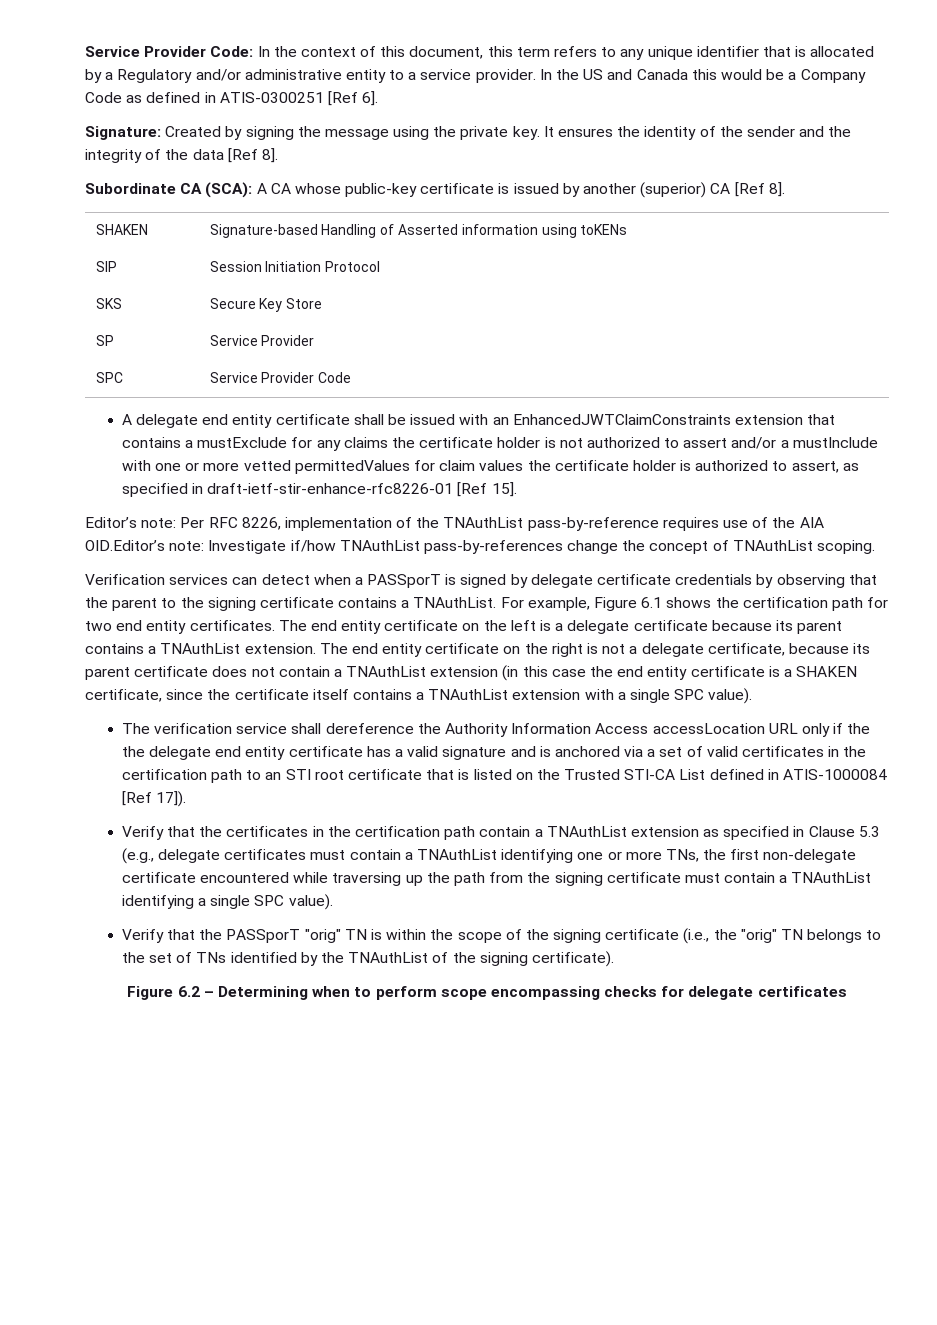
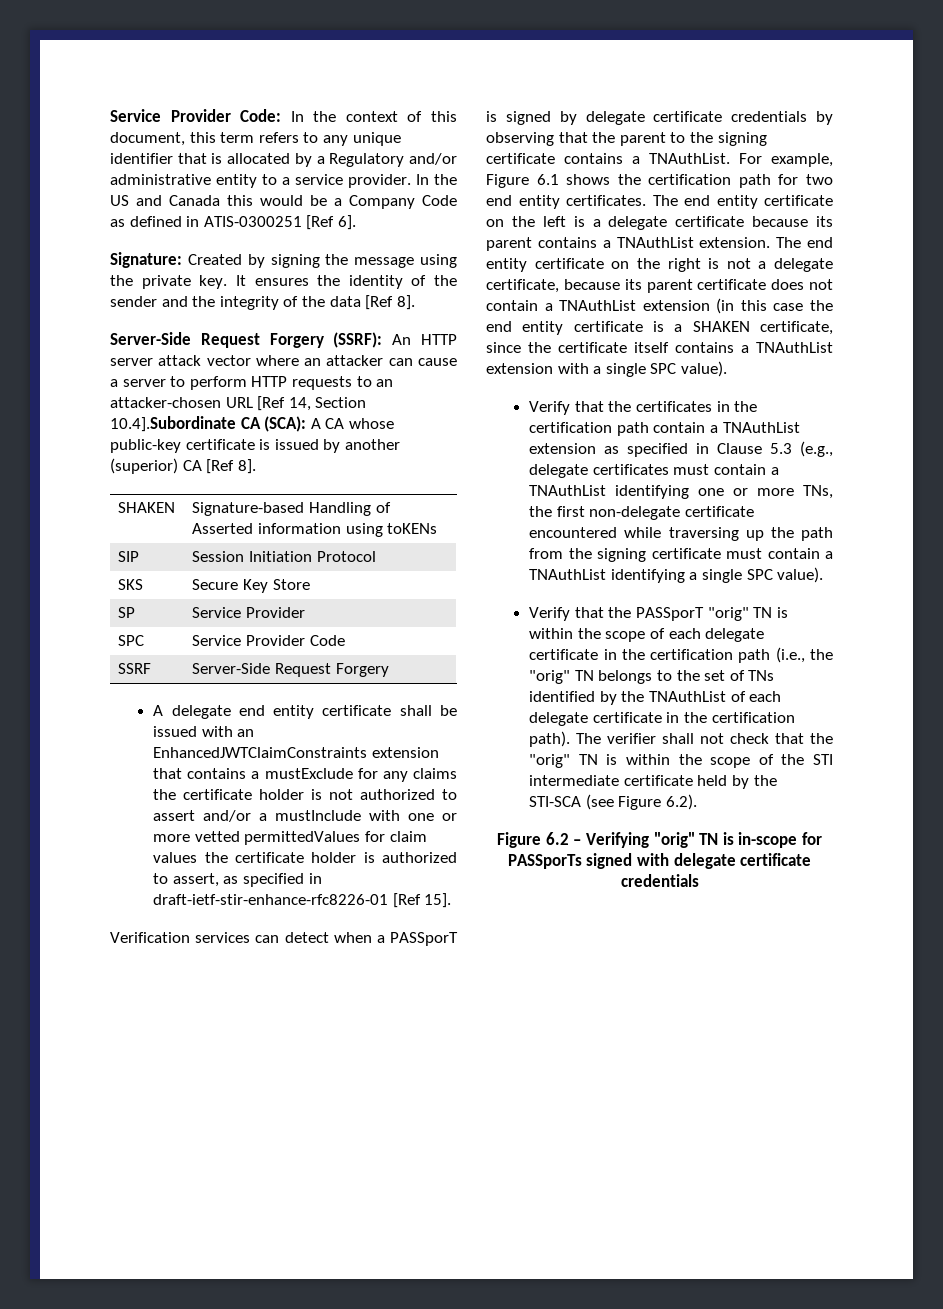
[85,183,176,194] Subordinate -> [110,332,458,348] [110,355,457,366] [110,376,394,390] [110,396,367,411] [110,416,236,432] Server-Side Request Forgery (SSRF): An HTTP server attack vector where an attacker can cause a server to perform HTTP requests to an attacker-chosen URL [Ref 14, Section 10.4].Subordinate
(352, 377) none -> [118,663,152,674] [192,663,389,677] // SSRF | Server-Side Request Forgery
[85,517,824,531] [85,540,876,554] // Editor’s note: Per RFC 8226, implementation of the TNAuthList pass-by-reference requires use of the AIA OID.Editor’s note: Investigate if/how TNAuthList pass-by-references change the concept of TNAuthList scoping. -> (452, 900) none
[121,723,871,737] [121,746,867,760] [121,769,888,783] [121,791,187,807] // The verification service shall dereference the Authority Information Access accessLocation URL only if the the delegate end entity certificate has a valid signature and is anchored via a set of valid certificates in the certification path to an STI root certificate that is listed on the Trusted STI-CA List defined in ATIS-1000084 [Ref 17]). -> (727, 369) none
[525,929,680,943] the signing certificate -> [668,628,765,642] [529,649,771,663] each delegate certificate in the certification path
[452,951,614,967] [127,986,847,1000] the signing certificate). // Figure 6.2 – Determining when to perform scope encompassing checks for delegate certificates -> [749,691,782,702] [529,712,795,726] [529,731,833,747] [529,754,833,768] [529,775,777,789] [529,794,698,810] [497,832,822,848] [507,853,812,869] [620,874,699,887] each delegate certificate in the certification path). The verifier shall not check that the "orig" TN is within the scope of the STI intermediate certificate held by the STI-SCA (see Figure 6.2). // Figure 6.2 – Verifying "orig" TN is in-scope for PASSporTs signed with delegate certificate credentials

